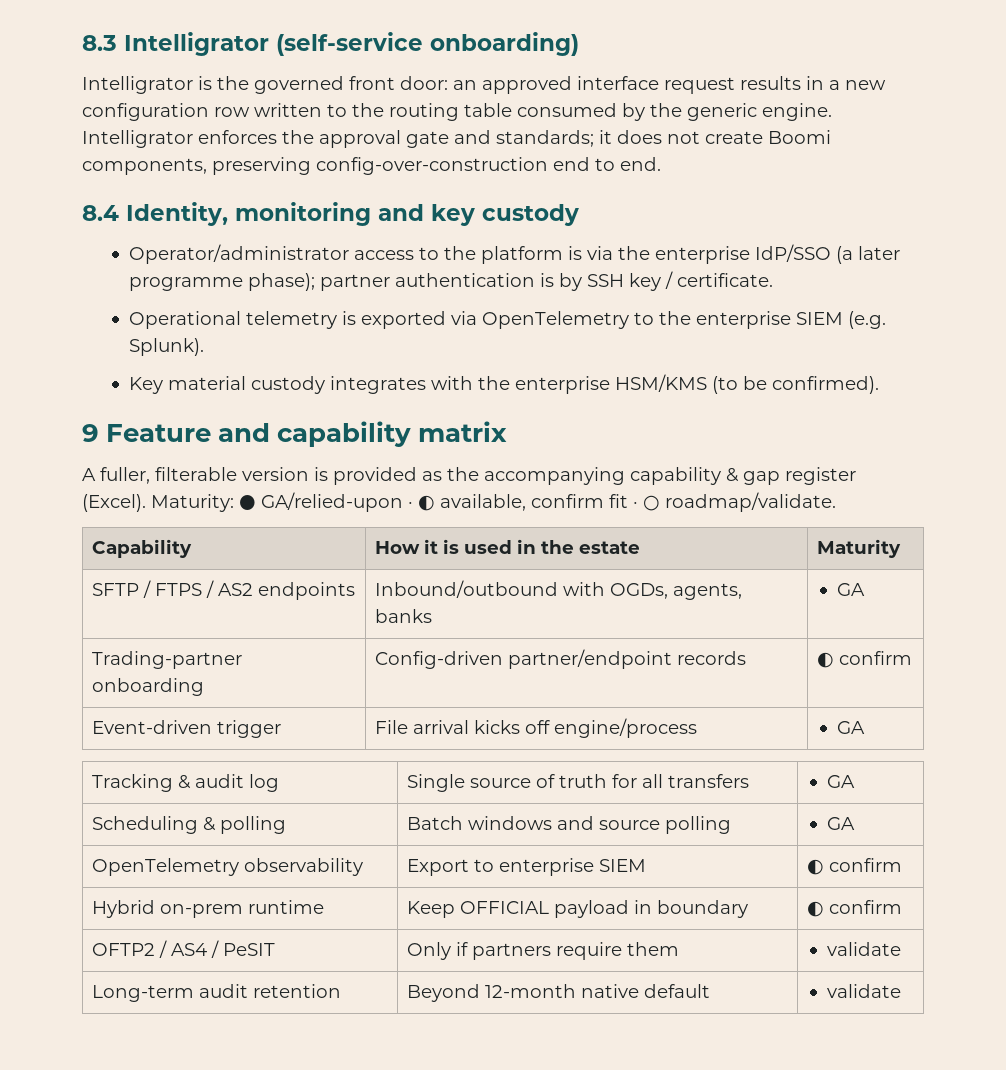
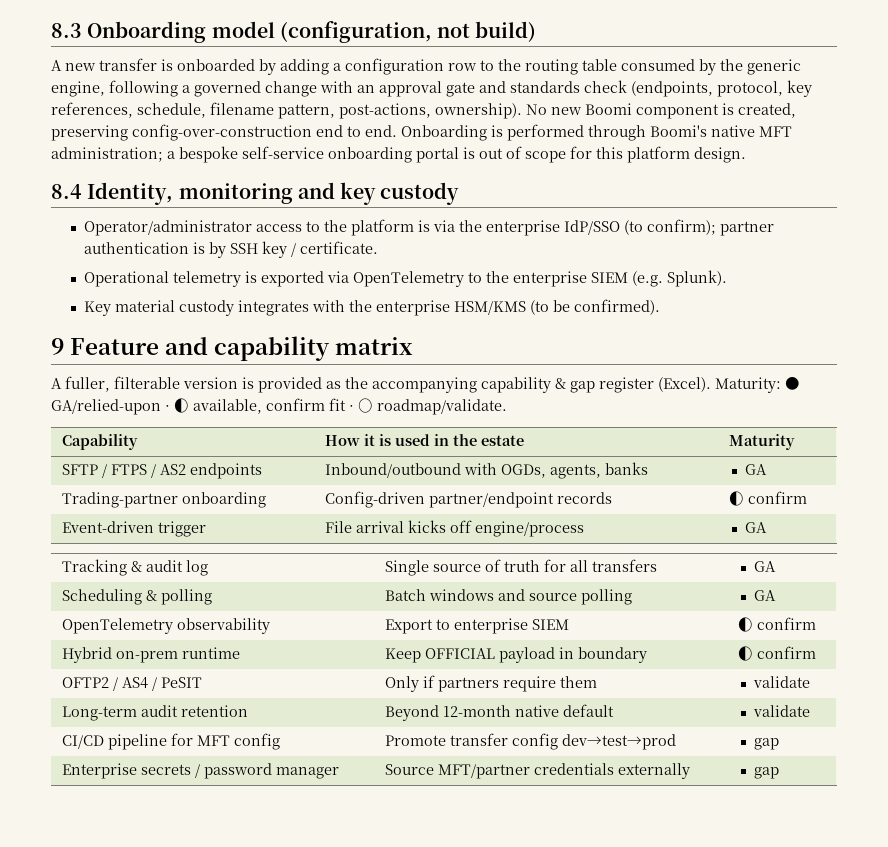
[124,32,579,56] [82,76,886,94] Intelligrator (self-service onboarding) // Intelligrator is the governed front door: an approved interface request results in a new -> [87,21,537,43] [51,58,341,75] Onboarding model (configuration, not build) // A new transfer is onboarded by adding a
[254,103,322,117] written -> (477, 67) none
[762,103,832,121] [82,130,831,148] [82,158,207,175] engine. Intelligrator enforces the approval gate and standards; it does not create Boomi components, -> [51,80,812,97] [51,102,796,119] engine, following a governed change with an approval gate and standards check (endpoints, protocol, key references, schedule, filename pattern, post-actions, ownership). No new Boomi component is created,
(661, 164) none -> [401,124,792,141] [51,146,746,163] Onboarding is performed through Boomi's native MFT administration; a bespoke self-service onboarding portal is out of scope for this platform design.
[835,246,900,264] [128,273,315,291] (a later programme phase); -> [623,219,716,235] (to confirm);
(901, 991) none -> [61,733,280,750] [384,733,676,750] [753,738,779,750] [61,763,339,779] [384,763,690,779] [753,767,779,779] // CI/CD pipeline for MFT config | Promote transfer config dev→test→prod | gap // Enterprise secrets / password manager | Source MFT/partner credentials externally | gap

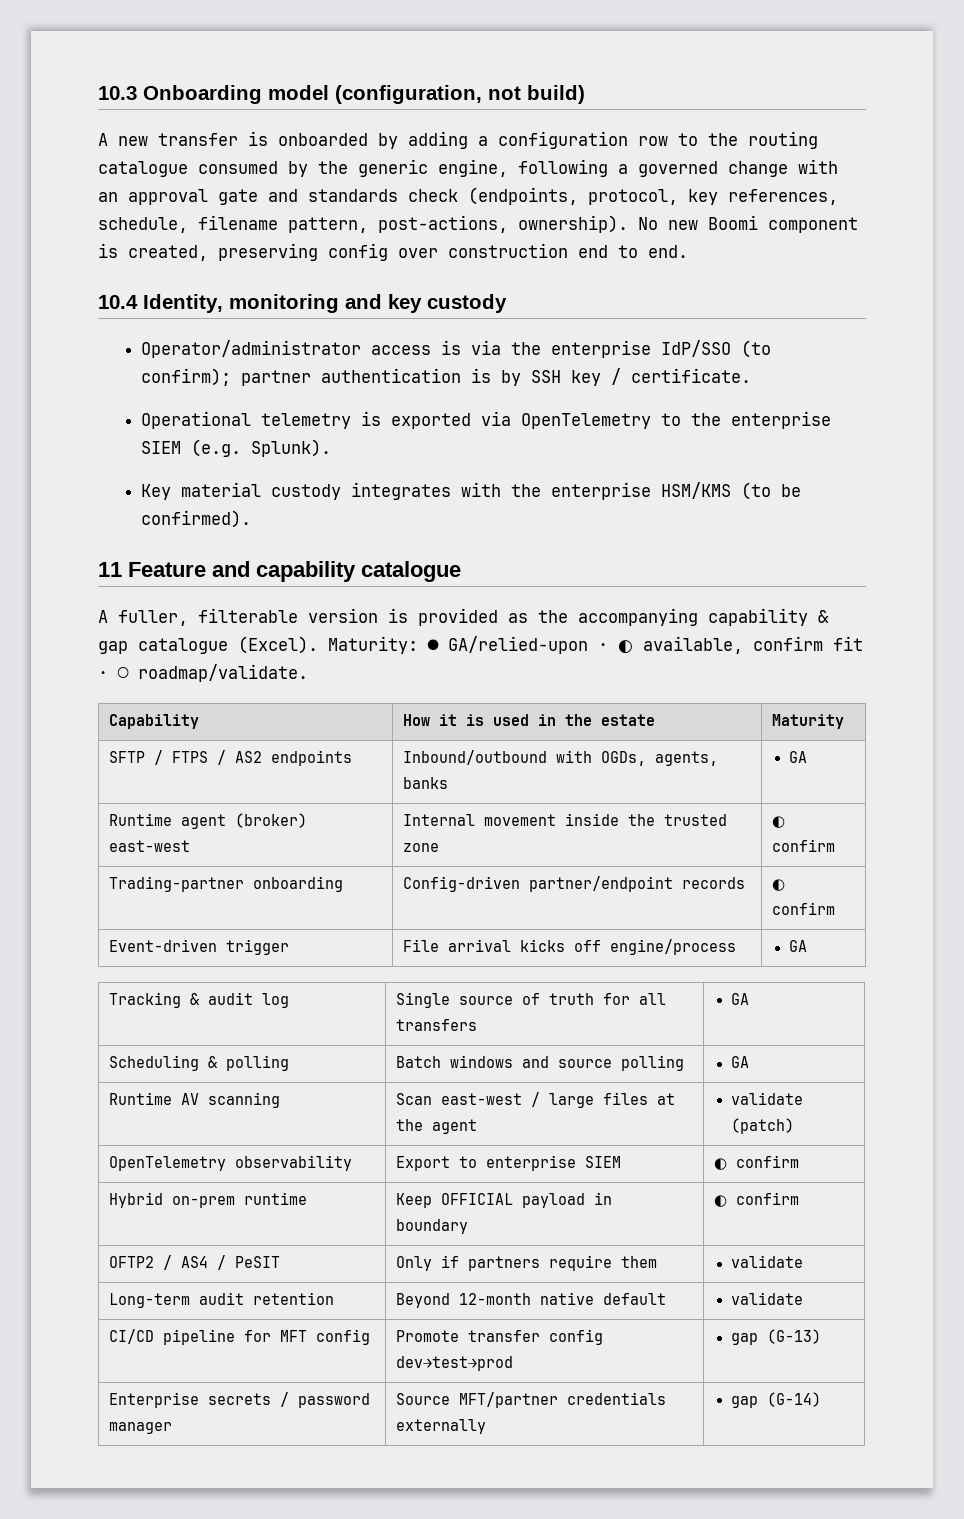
[51,23,82,38] 8.3 -> [98,86,137,100] 10.3
[582,59,617,71] table -> [98,161,188,177] catalogue
[132,124,312,141] config-over-construction -> [328,243,568,261] config over construction
[401,124,792,141] [51,146,746,163] [51,184,82,199] Onboarding is performed through Boomi's native MFT administration; a bespoke self-service onboarding portal is out of scope for this platform design. // 8.4 -> [98,295,138,309] // 10.4
[305,219,414,236] to the platform -> (431, 350) none
[51,338,64,355] 9 -> [98,562,122,577] 11
[335,337,414,355] matrix -> [361,561,461,582] catalogue
[599,377,654,393] register -> [138,638,228,654] catalogue
(767, 469) none -> [109,813,308,829] [109,840,191,852] [403,813,728,826] [403,843,440,852] [772,816,786,828] [772,839,836,852] // Runtime agent (broker) east-west | Internal movement inside the trusted zone | ◐ confirm
(776, 595) none -> [109,1092,281,1108] [396,1092,676,1108] [396,1119,478,1134] [730,1092,803,1105] [730,1118,794,1134] // Runtime AV scanning | Scan east-west / large files at the agent | validate (patch)
(779, 744) none -> [766,1329,821,1344] (G-13)
(779, 773) none -> [766,1392,821,1407] (G-14)

